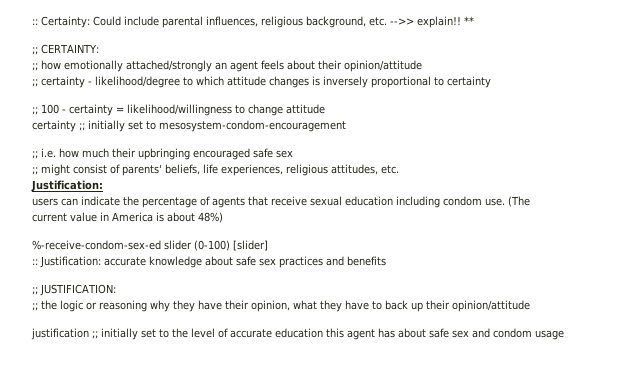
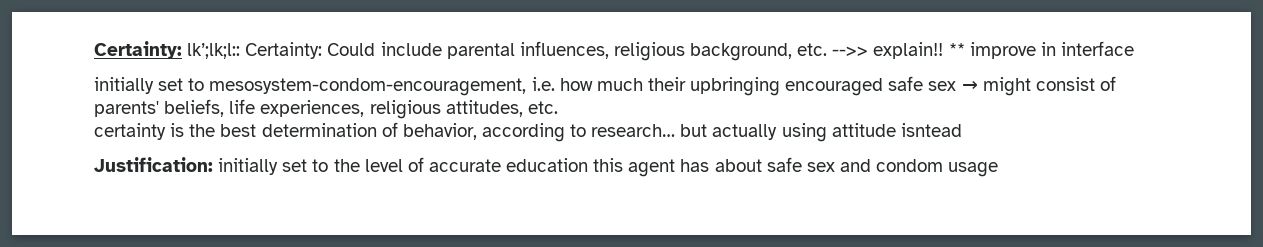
[32,19,38,25] :: -> [94,41,241,59] Certainty: lk’;lk;l::
[32,44,99,55] [32,60,422,72] [32,76,491,88] [32,104,325,116] [32,120,346,132] [32,151,38,159] // ;; CERTAINTY: // ;; how emotionally attached/strongly an agent feels about their opinion/attitude // ;; certainty - likelihood/degree to which attitude changes is inversely proportional to certainty // ;; 100 - certainty = likelihood/willingness to change attitude // certainty ;; initially set to mesosystem-condom-encouragement // ;; -> [969,41,1134,59] [94,77,527,96] improve in interface // initially set to mesosystem-condom-encouragement,
[32,167,38,175] // ;; -> [961,81,978,91] →
[31,180,103,192] [32,196,530,208] [32,212,223,223] [32,240,268,251] [32,256,386,268] [32,284,116,296] [32,300,530,312] [31,328,98,340] Justification: // users can indicate the percentage of agents that receive sexual education including condom use. (The current value in America is about 48%) // %-receive-condom-sex-ed slider (0-100) [slider] // :: Justification: accurate knowledge about safe sex practices and benefits // ;; JUSTIFICATION: // ;; the logic or reasoning why they have their opinion, what they have to back up their opinion/attitude // justification ;; -> [94,122,962,142] [94,157,213,172] certainty is the best determination of behavior, according to research… but actually using attitude isntead // Justification:

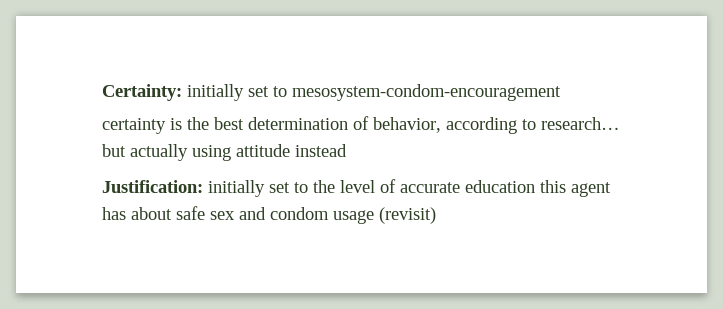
[94,41,1134,61] [94,76,1116,96] [94,99,558,119] Certainty: lk’;lk;l:: Certainty: Could include parental influences, religious background, etc. -->> explain!! ** improve in interface // initially set to mesosystem-condom-encouragement, i.e. how much their upbringing encouraged safe sex → might consist of parents' beliefs, life experiences, religious attitudes, etc. -> [102,84,561,101] Certainty: initially set to mesosystem-condom-encouragement
[900,123,962,137] isntead -> [295,144,347,157] instead
(999, 169) none -> [379,207,436,224] (revisit)

